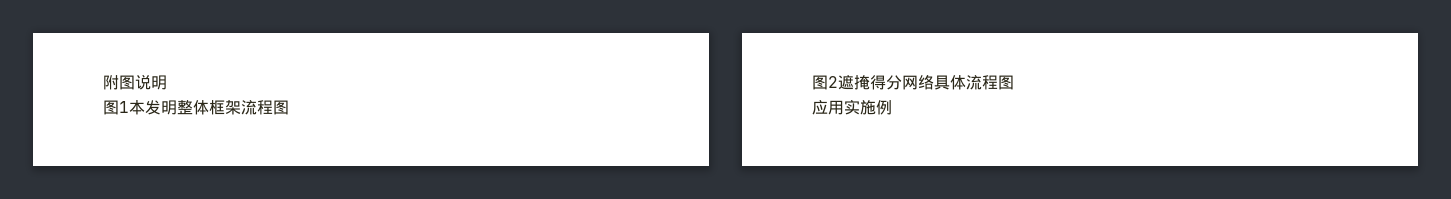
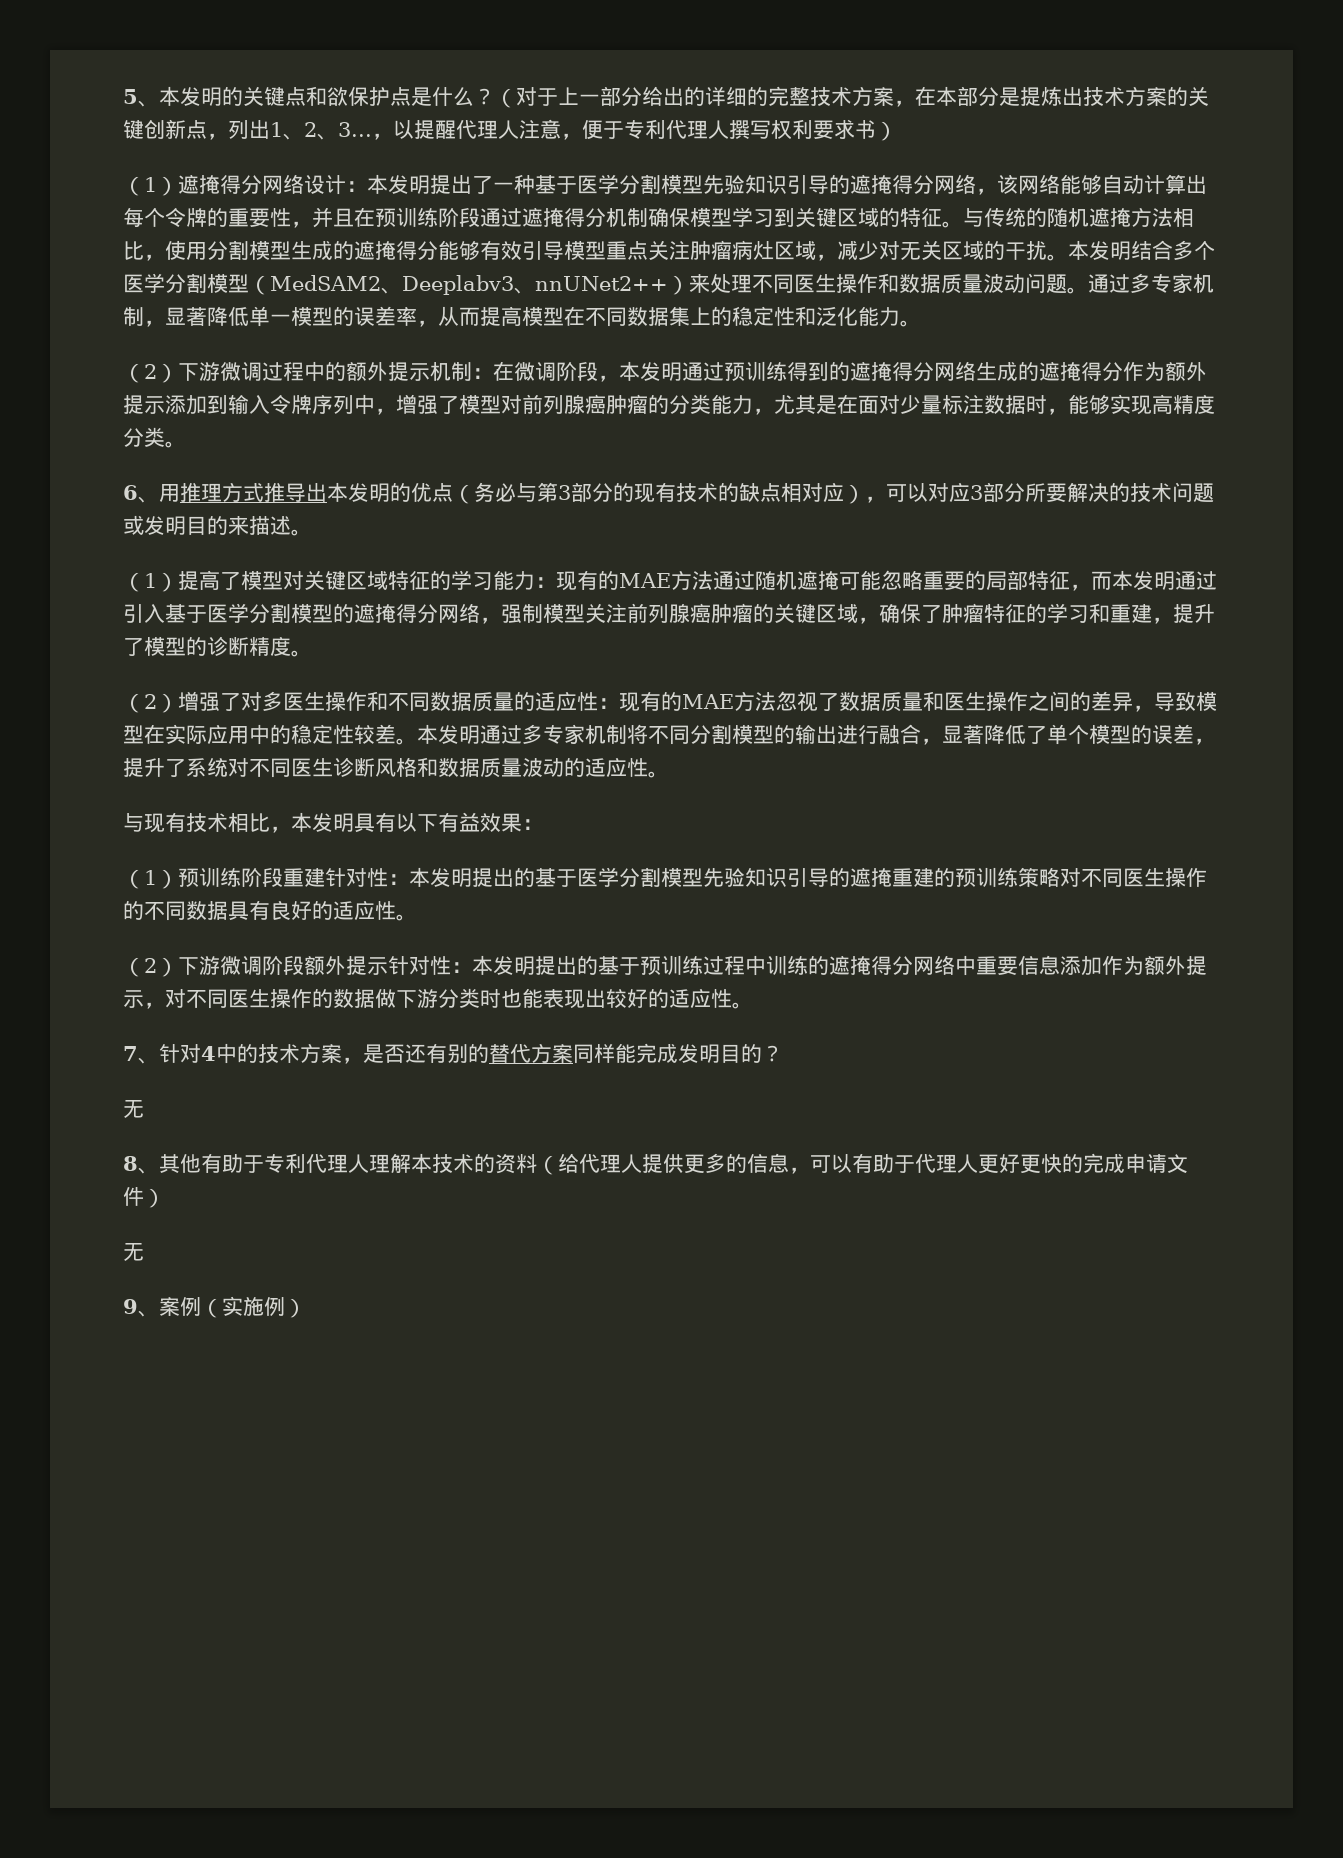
[103,74,167,90] [103,100,289,115] [812,75,1014,90] [812,99,892,115] 附图说明 // 图1本发明整体框架流程图 // 图2遮掩得分网络具体流程图 // 应用实施例 -> [123,86,1209,108] [123,119,897,141] [123,174,1207,196] [123,207,1194,228] [123,240,1215,261] [123,273,1214,295] [123,306,921,327] [123,361,1207,383] [123,394,1215,415] [123,427,186,448] [123,482,1214,504] [123,515,312,536] [123,570,1217,592] [123,603,1215,624] [123,636,312,657] [123,691,1217,713] [123,724,1215,745] [123,757,669,778] [123,812,543,833] [123,867,1207,889] [123,900,417,921] [123,955,1207,977] [123,988,753,1009] [123,1043,783,1064] [123,1100,144,1118] [123,1153,1188,1175] [123,1187,165,1208] [123,1243,144,1261] [123,1296,306,1318] 5、本发明的关键点和欲保护点是什么？（对于上一部分给出的详细的完整技术方案，在本部分是提炼出技术方案的关键创新点，列出1、2、3...，以提醒代理人注意，便于专利代理人撰写权利要求书） // （1）遮掩得分网络设计：本发明提出了一种基于医学分割模型先验知识引导的遮掩得分网络，该网络能够自动计算出每个令牌的重要性，并且在预训练阶段通过遮掩得分机制确保模型学习到关键区域的特征。与传统的随机遮掩方法相比，使用分割模型生成的遮掩得分能够有效引导模型重点关注肿瘤病灶区域，减少对无关区域的干扰。本发明结合多个医学分割模型（MedSAM2、Deeplabv3、nnUNet2++）来处理不同医生操作和数据质量波动问题。通过多专家机制，显著降低单一模型的误差率，从而提高模型在不同数据集上的稳定性和泛化能力。 // （2）下游微调过程中的额外提示机制：在微调阶段，本发明通过预训练得到的遮掩得分网络生成的遮掩得分作为额外提示添加到输入令牌序列中，增强了模型对前列腺癌肿瘤的分类能力，尤其是在面对少量标注数据时，能够实现高精度分类。 // 6、用推理方式推导出本发明的优点（务必与第3部分的现有技术的缺点相对应），可以对应3部分所要解决的技术问题或发明目的来描述。 // （1）提高了模型对关键区域特征的学习能力：现有的MAE方法通过随机遮掩可能忽略重要的局部特征，而本发明通过引入基于医学分割模型的遮掩得分网络，强制模型关注前列腺癌肿瘤的关键区域，确保了肿瘤特征的学习和重建，提升了模型的诊断精度。 // （2）增强了对多医生操作和不同数据质量的适应性：现有的MAE方法忽视了数据质量和医生操作之间的差异，导致模型在实际应用中的稳定性较差。本发明通过多专家机制将不同分割模型的输出进行融合，显著降低了单个模型的误差，提升了系统对不同医生诊断风格和数据质量波动的适应性。 // 与现有技术相比，本发明具有以下有益效果： // （1）预训练阶段重建针对性：本发明提出的基于医学分割模型先验知识引导的遮掩重建的预训练策略对不同医生操作的不同数据具有良好的适应性。 // （2）下游微调阶段额外提示针对性：本发明提出的基于预训练过程中训练的遮掩得分网络中重要信息添加作为额外提示，对不同医生操作的数据做下游分类时也能表现出较好的适应性。 // 7、针对4中的技术方案，是否还有别的替代方案同样能完成发明目的？ // 无 // 8、其他有助于专利代理人理解本技术的资料（给代理人提供更多的信息，可以有助于代理人更好更快的完成申请文件） // 无 // 9、案例（实施例）

